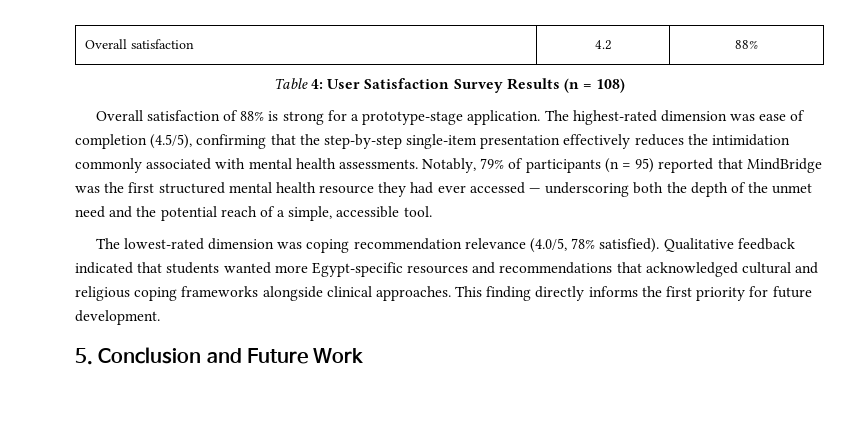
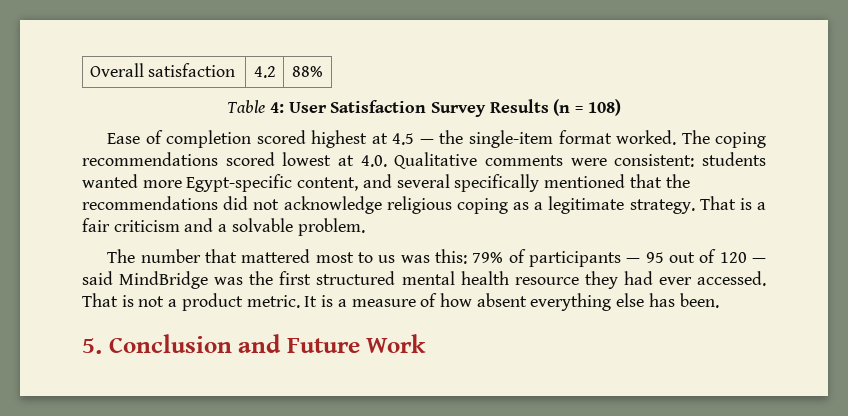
[95,110,806,125] [75,134,791,149] [75,158,743,173] Overall satisfaction of 88% is strong for a prototype-stage application. The highest-rated dimension was ease of completion (4.5/5), confirming that the step-by-step single-item presentation effectively reduces the intimidation commonly associated with mental health assessments. Notably, 79% of participants (n = 95) reported that -> [107,130,766,148] [82,152,766,169] [82,174,690,192] [82,196,766,214] [82,218,365,236] [107,249,767,267] [82,271,113,285] Ease of completion scored highest at 4.5 — the single-item format worked. The coping recommendations scored lowest at 4.0. Qualitative comments were consistent: students wanted more Egypt-specific content, and several specifically mentioned that the recommendations did not acknowledge religious coping as a legitimate strategy. That is a fair criticism and a solvable problem. // The number that mattered most to us was this: 79% of participants — 95 out of 120 — said
[469,182,813,197] [75,206,432,221] [95,238,795,253] [75,262,819,277] [75,286,812,301] [75,310,160,325] accessed — underscoring both the depth of the unmet need and the potential reach of a simple, accessible tool. // The lowest-rated dimension was coping recommendation relevance (4.0/5, 78% satisfied). Qualitative feedback indicated that students wanted more Egypt-specific resources and recommendations that acknowledged cultural and religious coping frameworks alongside clinical approaches. This finding directly informs the first priority for future development. -> [697,271,767,286] [82,293,719,311] accessed. That is not a product metric. It is a measure of how absent everything else has been.

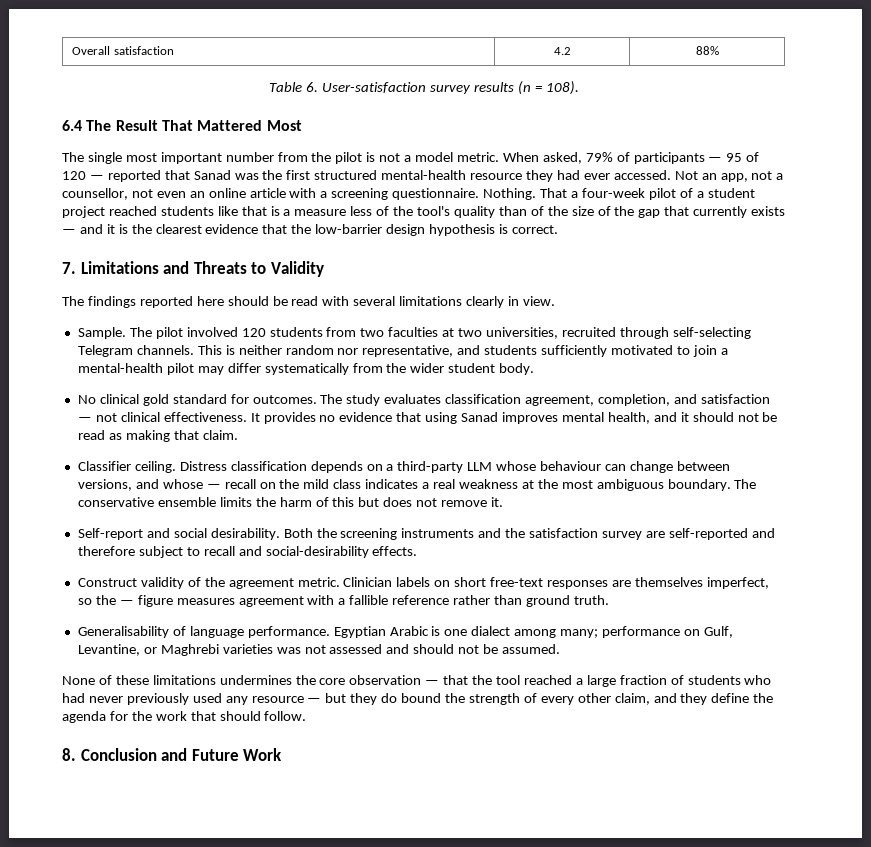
[269,99,621,117] [107,130,766,148] [82,152,766,169] [82,174,690,192] [82,196,766,214] [82,218,365,236] [107,249,468,264] 4: User Satisfaction Survey Results (n = 108) // Ease of completion scored highest at 4.5 — the single-item format worked. The coping recommendations scored lowest at 4.0. Qualitative comments were consistent: students wanted more Egypt-specific content, and several specifically mentioned that the recommendations did not acknowledge religious coping as a legitimate strategy. That is a fair criticism and a solvable problem. // The number that mattered most to us was this: -> [306,81,579,95] [62,120,302,131] [62,152,582,164] 6. User-satisfaction survey results (n = 108). // 6.4 The Result That Mattered Most // The single most important number from the pilot is not a model metric. When asked,
[669,252,696,263] out -> (743, 157) none
[82,271,209,289] said MindBridge -> [107,170,231,182] reported that Sanad
[401,271,509,285] mental health -> [381,170,467,180] mental-health
[82,293,719,311] [82,338,102,354] That is not a product metric. It is a measure of how absent everything else has been. // 5. -> [674,171,784,182] [62,188,755,200] [62,206,786,218] [62,224,558,236] [62,261,324,277] [62,296,555,308] [77,327,751,339] [77,345,728,357] [77,363,535,375] [77,394,770,406] [77,412,778,424] [77,430,238,442] [77,461,730,473] [77,479,757,491] [77,497,504,507] [77,528,775,540] [77,546,418,558] [77,577,769,589] [77,595,609,607] [77,626,733,638] [77,644,561,656] [62,675,772,687] [62,693,774,705] [62,711,307,723] [62,748,76,761] Not an app, not a counsellor, not even an online article with a screening questionnaire. Nothing. That a four-week pilot of a student project reached students like that is a measure less of the tool's quality than of the size of the gap that currently exists — and it is the clearest evidence that the low-barrier design hypothesis is correct. // 7. Limitations and Threats to Validity // The findings reported here should be read with several limitations clearly in view. // Sample. The pilot involved 120 students from two faculties at two universities, recruited through self-selecting Telegram channels. This is neither random nor representative, and students sufficiently motivated to join a mental-health pilot may differ systematically from the wider student body. // No clinical gold standard for outcomes. The study evaluates classification agreement, completion, and satisfaction — not clinical effectiveness. It provides no evidence that using Sanad improves mental health, and it should not be read as making that claim. // Classifier ceiling. Distress classification depends on a third-party LLM whose behaviour can change between versions, and whose — recall on the mild class indicates a real weakness at the most ambiguous boundary. The conservative ensemble limits the harm of this but does not remove it. // Self-report and social desirability. Both the screening instruments and the satisfaction survey are self-reported and therefore subject to recall and social-desirability effects. // Construct validity of the agreement metric. Clinician labels on short free-text responses are themselves imperfect, so the — figure measures agreement with a fallible reference rather than ground truth. // Generalisability of language performance. Egyptian Arabic is one dialect among many; performance on Gulf, Levantine, or Maghrebi varieties was not assessed and should not be assumed. // None of these limitations undermines the core observation — that the tool reached a large fraction of students who had never previously used any resource — but they do bound the strength of every other claim, and they define the agenda for the work that should follow. // 8.

